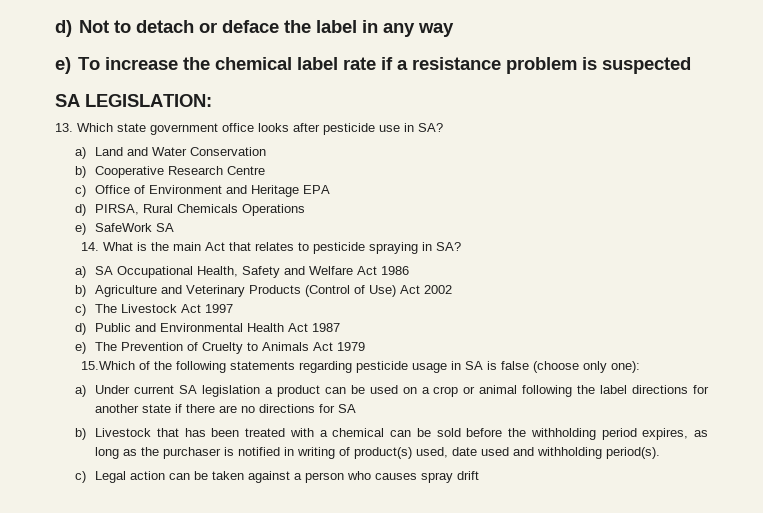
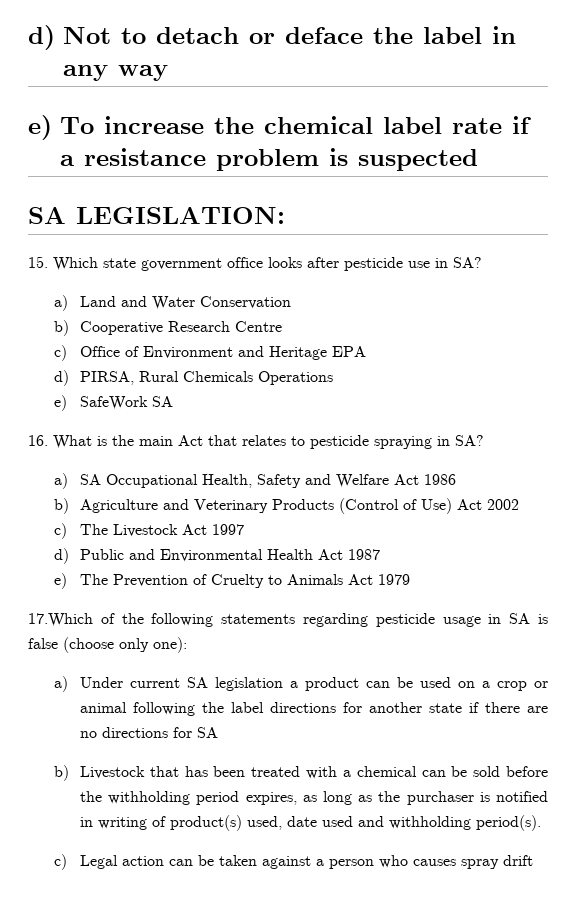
[55,123,73,132] 13. -> [28,256,48,268] 15.
[80,242,99,251] 14. -> [28,435,48,446] 16.
[80,361,135,370] 15.Which -> [28,613,93,627] 17.Which

